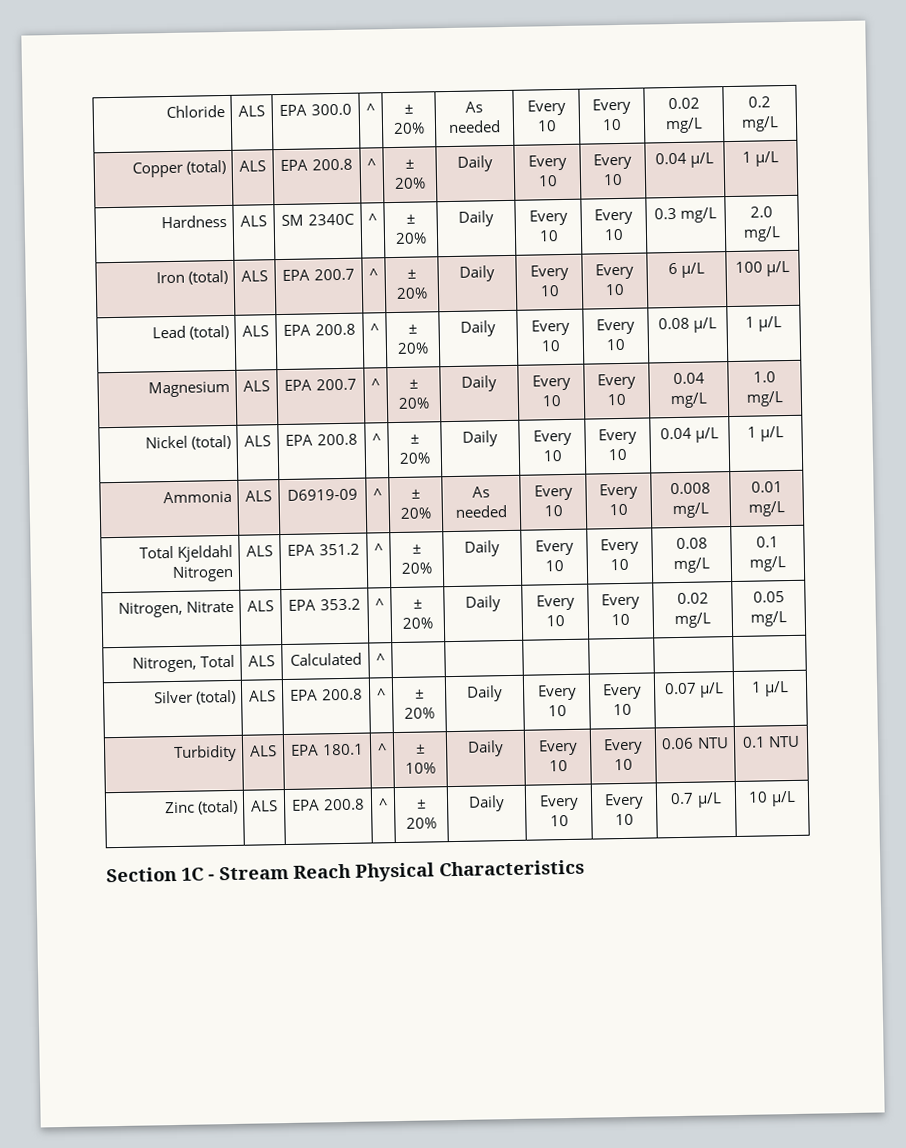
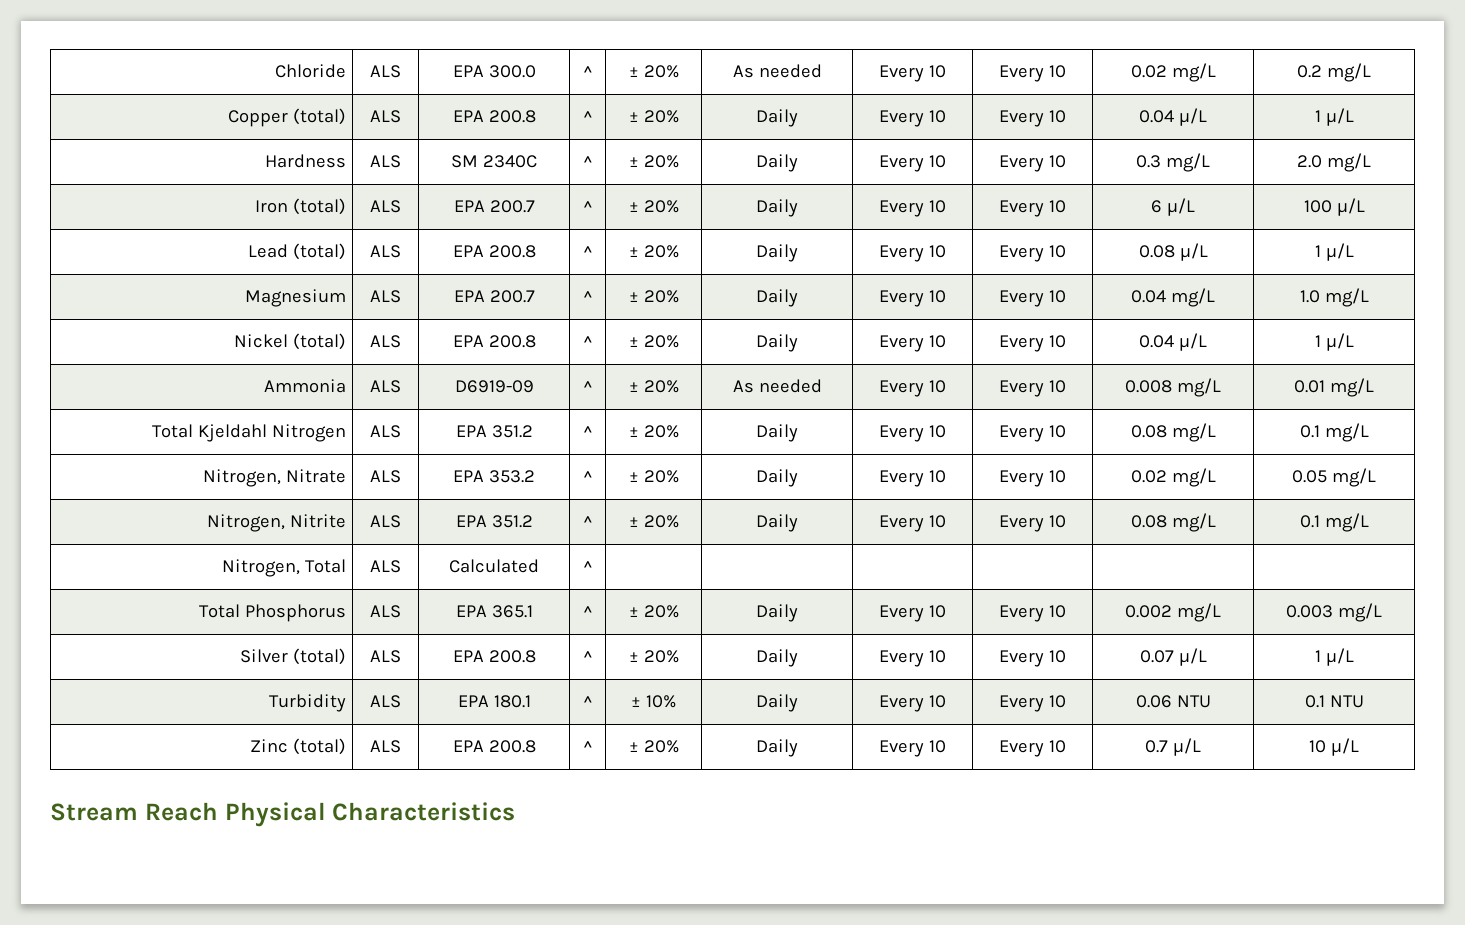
(787, 619) none -> [206,514,346,532] [370,515,401,528] [455,515,533,528] [582,516,593,527] [628,515,679,528] [756,514,798,532] [879,515,946,532] [999,515,1066,532] [1130,513,1216,532] [1299,513,1369,532] // Nitrogen, Nitrite | ALS | EPA 351.2 | ^ | ± 20% | Daily | Every 10 | Every 10 | 0.08 mg/L | 0.1 mg/L
(385, 659) none -> [198,604,346,622] [370,605,401,618] [455,605,533,618] [582,606,593,617] [628,605,679,618] [756,604,798,622] [879,605,946,622] [999,605,1066,622] [1125,603,1221,622] [1286,603,1382,622] // Total Phosphorus | ALS | EPA 365.1 | ^ | ± 20% | Daily | Every 10 | Every 10 | 0.002 mg/L | 0.003 mg/L
[106,866,215,883] Section 1C - -> (1359, 747) none

